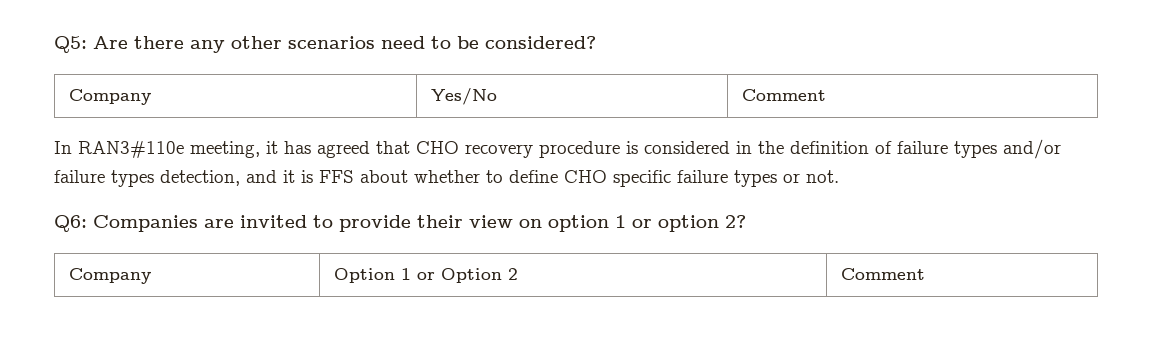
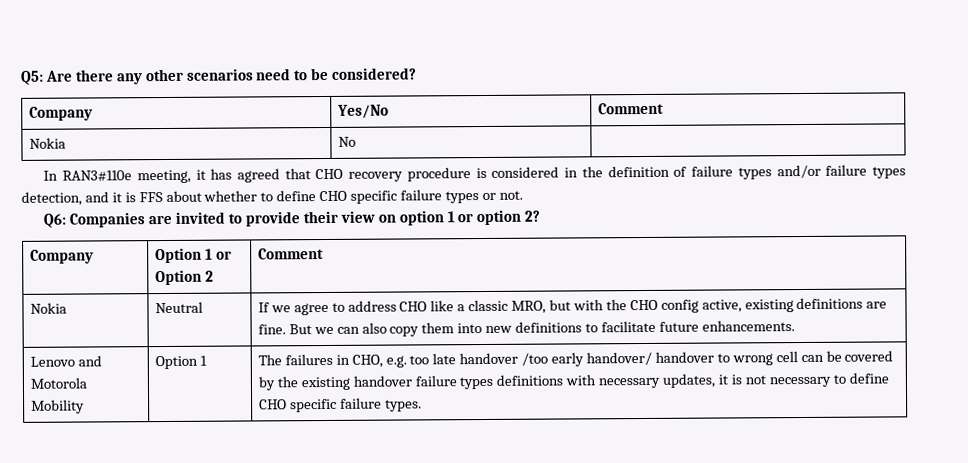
(826, 95) none -> [28,137,66,149] [337,136,356,147] // Nokia | No |
(925, 274) none -> [29,302,67,314] [154,301,203,314] [257,297,888,316] [257,320,795,337] [29,355,102,367] [29,377,87,389] [30,399,85,414] [154,355,207,370] [257,350,894,368] [257,372,889,391] [258,397,422,413] // Nokia | Neutral | If we agree to address CHO like a classic MRO, but with the CHO config active, existing definitions are fine. But we can also copy them into new definitions to facilitate future enhancements. // Lenovo and Motorola Mobility | Option 1 | The failures in CHO, e.g. too late handover /too early handover/ handover to wrong cell can be covered by the existing handover failure types definitions with necessary updates, it is not necessary to define CHO specific failure types.

